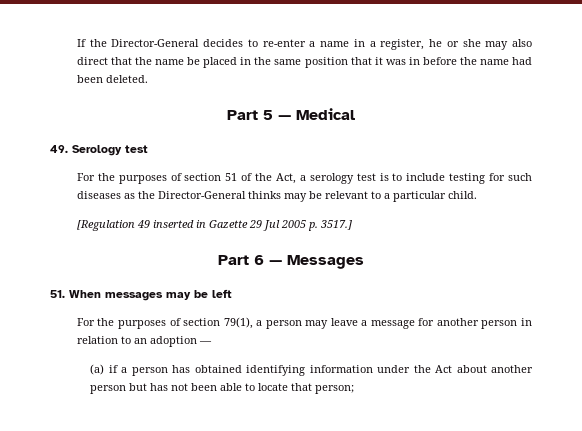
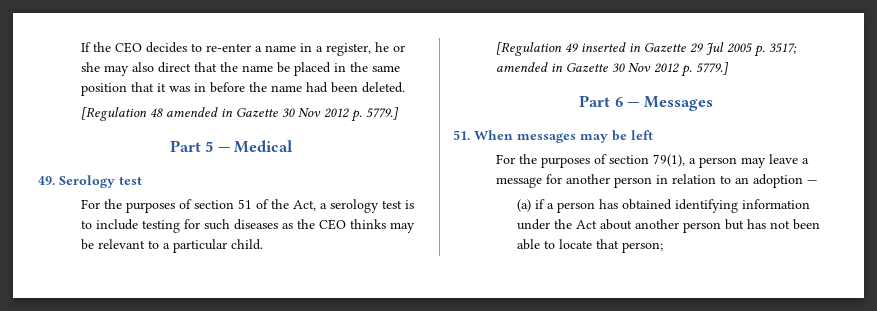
[111,39,200,47] Director-General -> [114,42,142,53] CEO
(148, 79) none -> [80,107,399,122] // [Regulation 48 amended in Gazette 30 Nov 2012 p. 5779.]
[157,191,246,199] Director-General -> [318,219,346,230] CEO
[319,220,352,230] 3517.] -> [768,43,797,54] [495,62,729,77] 3517; amended in Gazette 30 Nov 2012 p. 5779.]

